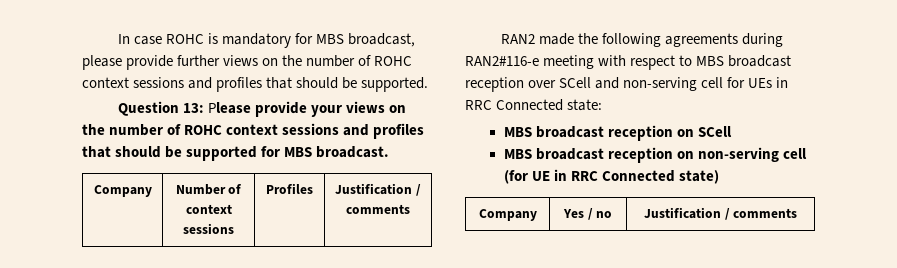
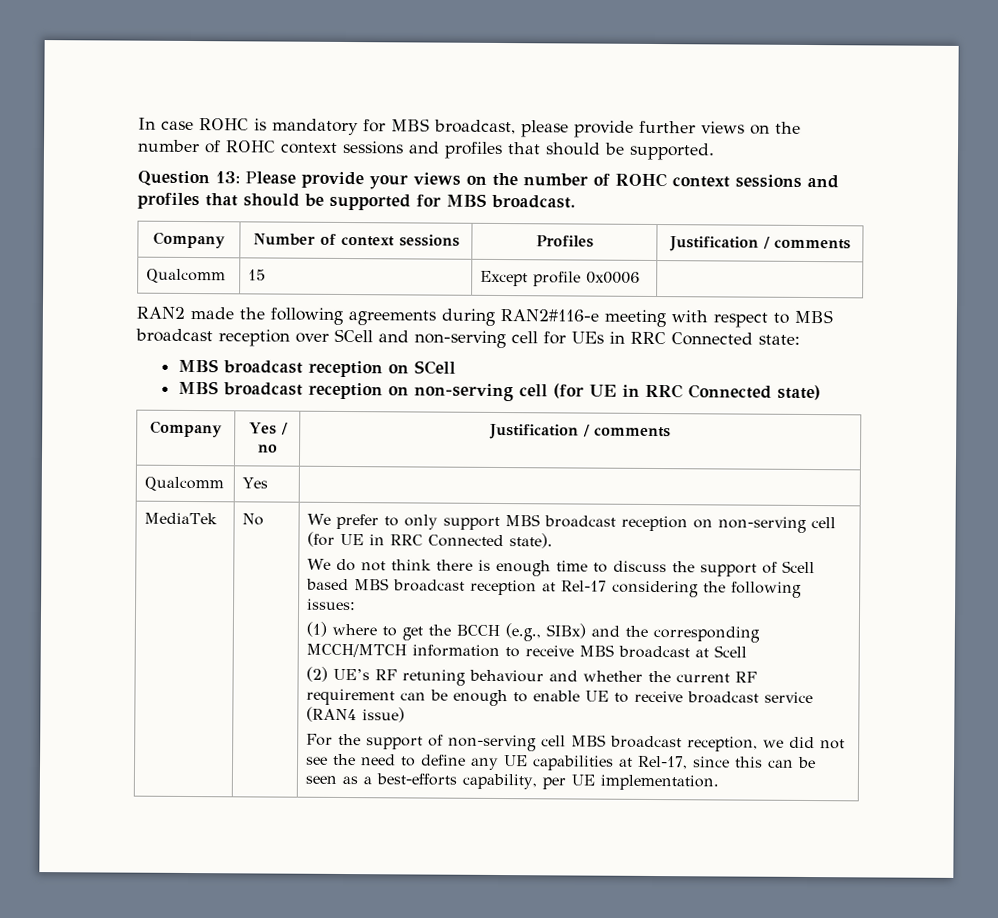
(410, 209) none -> [146,268,227,284] [248,269,267,281] [480,270,641,287] // Qualcomm | 15 | Except profile 0x0006 |
(798, 213) none -> [144,476,225,492] [242,477,269,489] [144,512,219,525] [242,513,265,526] [307,513,837,533] [307,531,554,549] [307,558,816,577] [306,578,803,598] [307,598,357,611] [306,621,761,643] [306,643,748,659] [306,666,758,686] [306,688,814,707] [306,706,406,723] [306,733,846,752] [306,753,817,771] [305,773,720,791] // Qualcomm | Yes | // MediaTek | No | We prefer to only support MBS broadcast reception on non-serving cell (for UE in RRC Connected state). // We do not think there is enough time to discuss the support of Scell based MBS broadcast reception at Rel-17 considering the following issues: // (1) where to get the BCCH (e.g., SIBx) and the corresponding MCCH/MTCH information to receive MBS broadcast at Scell // (2) UE’s RF retuning behaviour and whether the current RF requirement can be enough to enable UE to receive broadcast service (RAN4 issue) // For the support of non-serving cell MBS broadcast reception, we did not see the need to define any UE capabilities at Rel-17, since this can be seen as a best-efforts capability, per UE implementation.

